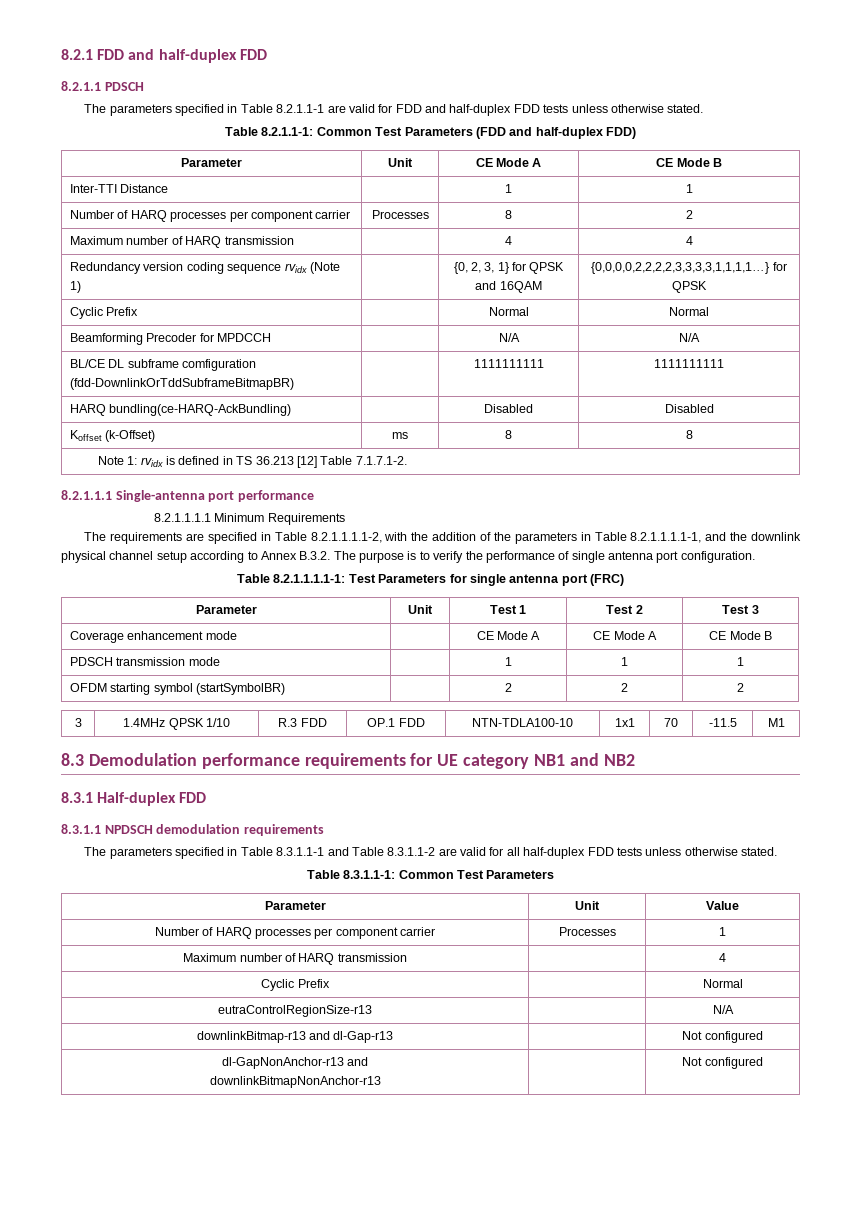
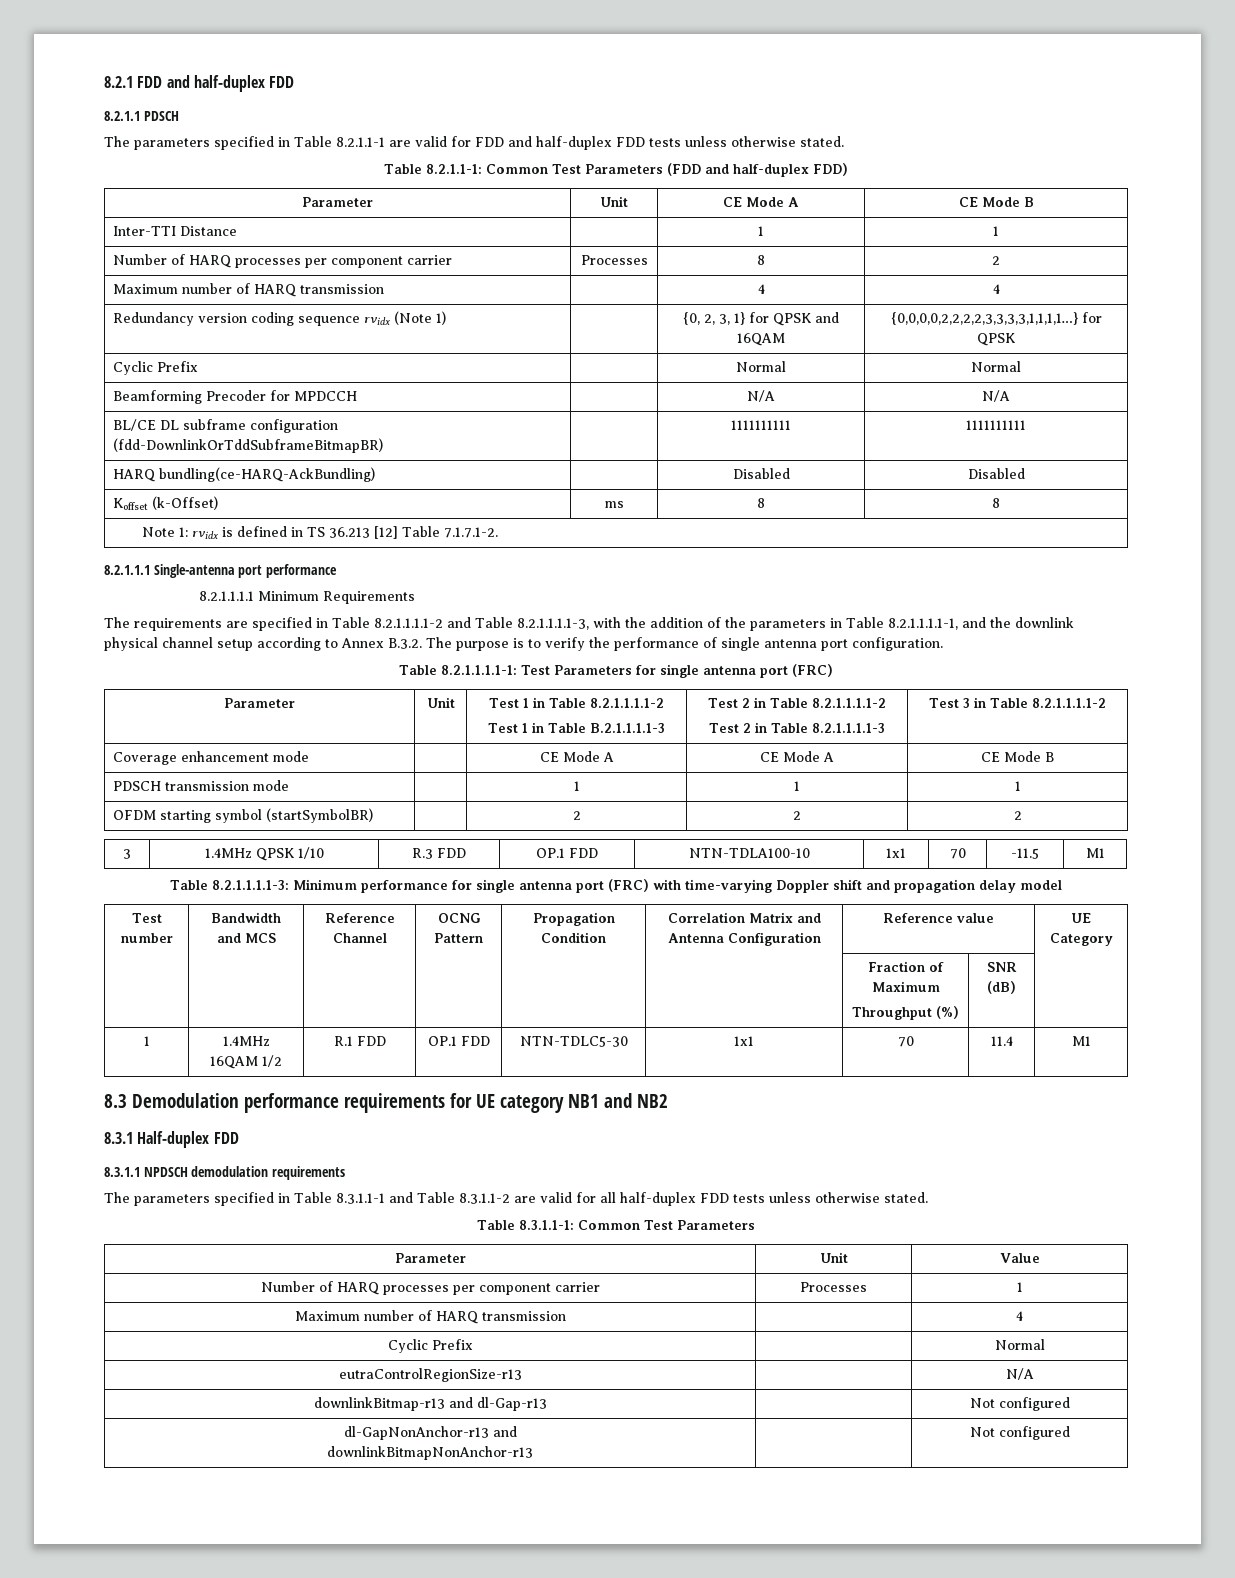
[182,359,257,371] comfiguration -> [250,419,339,433] configuration
[310,532,382,543] 8.2.1.1.1.1-2, -> [374,617,589,630] 8.2.1.1.1.1-2 and Table 8.2.1.1.1.1-3,
[606,605,643,614] | Test 2 -> [532,697,665,708] [488,722,665,733] [708,697,886,708] [708,722,886,733] in Table 8.2.1.1.1.1-2 // Test 1 in Table B.2.1.1.1.1-3 | Test 2 in Table 8.2.1.1.1.1-2 // Test 2 in Table 8.2.1.1.1.1-3
(759, 609) none -> [974,697,1106,708] in Table 8.2.1.1.1.1-2
(785, 722) none -> [170,879,1062,893] [131,913,162,923] [120,933,173,943] [211,912,281,923] [216,933,276,943] [324,913,395,923] [332,933,387,943] [437,913,481,923] [434,933,483,943] [532,912,615,926] [541,932,606,943] [667,912,821,923] [667,932,821,946] [883,913,994,923] [1071,913,1091,923] [1049,933,1113,946] [868,961,944,972] [871,981,940,992] [852,1006,959,1020] [986,962,1017,972] [987,981,1016,994] [143,1036,150,1046] [222,1036,270,1046] [210,1055,282,1069] [333,1036,386,1046] [427,1036,490,1046] [519,1036,628,1047] [734,1036,754,1046] [897,1036,914,1047] [990,1036,1013,1046] [1071,1036,1091,1046] // Table 8.2.1.1.1.1-3: Minimum performance for single antenna port (FRC) with time-varying Doppler shift and propagation delay model // Test number | Bandwidth and MCS | Reference Channel | OCNG Pattern | Propagation Condition | Correlation Matrix and Antenna Configuration | Reference value | UE Category // | | | | | | Fraction of Maximum // Throughput (%) | SNR (dB) | // 1 | 1.4MHz 16QAM 1/2 | R.1 FDD | OP.1 FDD | NTN-TDLC5-30 | 1x1 | 70 | 11.4 | M1

